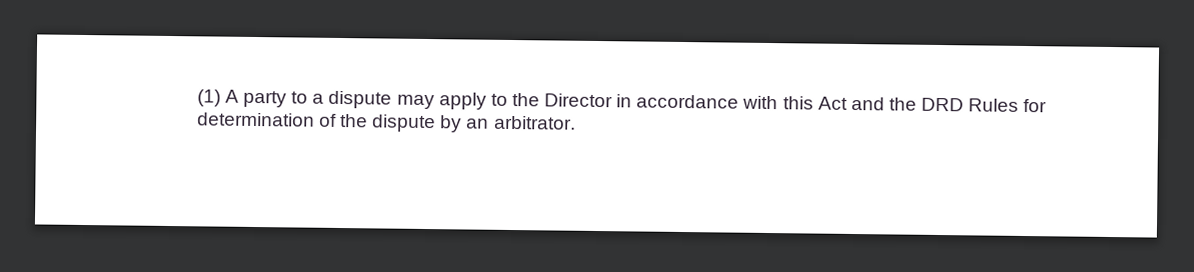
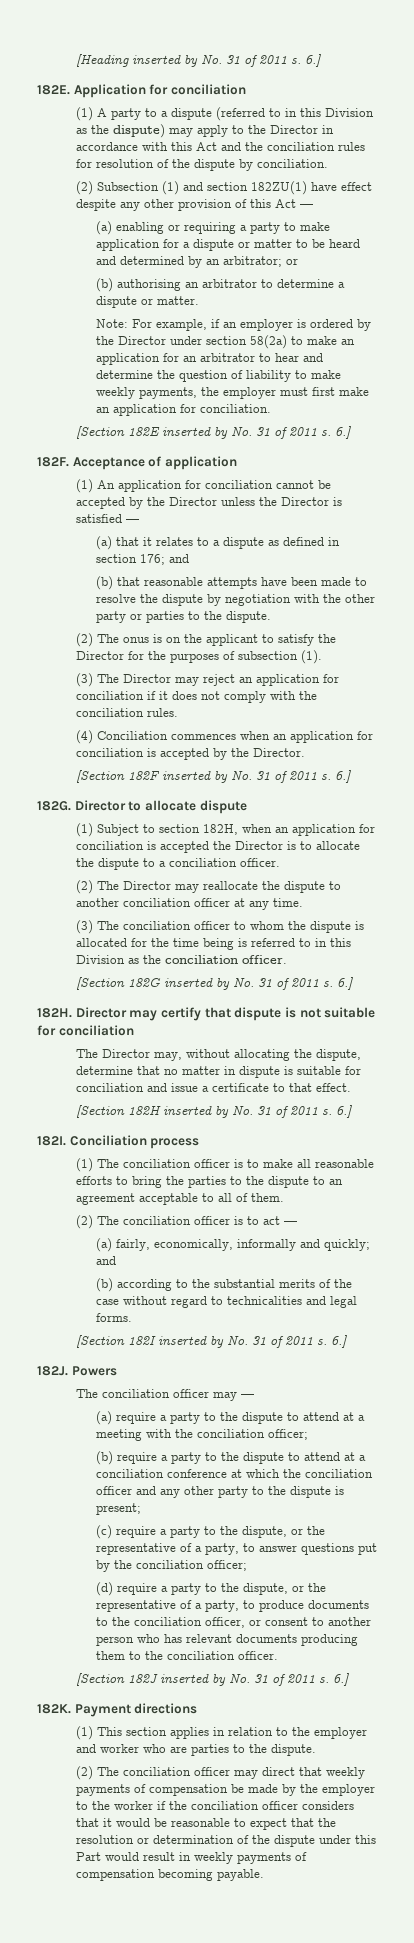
(196, 98) none -> [76,54,322,67] [37,84,246,98] [Heading inserted by No. 31 of 2011 s. 6.] // 182E. Application for conciliation //
(393, 99) none -> [216,107,375,121] [76,124,166,138] (referred to in this Division as the dispute)
[921,97,1048,113] [196,112,576,133] DRD Rules for determination of the dispute by an arbitrator. -> [267,142,366,151] [76,159,329,171] [76,181,373,195] [76,199,314,211] [95,221,330,235] [95,239,360,251] [95,256,298,268] [95,278,345,292] [95,296,199,308] [95,319,371,331] [95,335,355,349] [95,353,323,365] [95,370,341,382] [95,387,369,399] [95,404,271,416] [76,426,352,439] [37,456,237,470] [76,479,332,493] [76,497,343,509] [76,514,140,523] [95,536,340,550] [95,554,189,565] [95,576,367,590] [95,594,375,606] [95,611,271,623] [76,633,337,647] [76,650,323,664] [76,673,340,687] [76,691,318,703] [76,708,179,717] [76,730,374,744] [76,748,306,760] [76,770,352,783] [37,800,247,814] [76,823,376,837] [76,841,361,853] [76,858,281,870] [76,880,342,894] [76,898,304,910] [76,920,365,934] [76,938,352,950] [76,955,288,964] [76,977,354,990] [37,1007,376,1021] [37,1025,134,1036] [76,1049,362,1061] [76,1066,362,1078] [76,1083,352,1092] [76,1105,353,1118] [37,1135,200,1149] [76,1158,375,1172] [76,1176,344,1188] [76,1193,285,1205] [76,1215,298,1229] [95,1238,370,1252] [95,1256,116,1265] [95,1278,352,1292] [95,1296,357,1308] [95,1313,132,1322] [76,1335,348,1348] [37,1366,117,1376] [76,1389,255,1401] [95,1411,365,1425] [95,1429,308,1441] [95,1451,366,1465] [95,1469,373,1478] [95,1486,344,1498] [95,1503,141,1515] [95,1525,325,1539] [95,1543,377,1555] [95,1560,247,1572] [95,1582,326,1596] [95,1600,369,1612] [95,1617,371,1628] [95,1634,358,1646] [95,1651,278,1660] [76,1673,350,1686] [37,1703,198,1717] [76,1726,368,1740] [76,1744,317,1756] [76,1766,366,1780] [76,1784,376,1796] [76,1801,355,1810] [76,1818,337,1830] [76,1835,377,1847] [76,1852,308,1864] [76,1869,265,1881] conciliation rules for resolution of the dispute by conciliation. // (2) Subsection (1) and section 182ZU(1) have effect despite any other provision of this Act — // (a) enabling or requiring a party to make application for a dispute or matter to be heard and determined by an arbitrator; or // (b) authorising an arbitrator to determine a dispute or matter. // Note: For example, if an employer is ordered by the Director under section 58(2a) to make an application for an arbitrator to hear and determine the question of liability to make weekly payments, the employer must first make an application for conciliation. // [Section 182E inserted by No. 31 of 2011 s. 6.] // 182F. Acceptance of application // (1) An application for conciliation cannot be accepted by the Director unless the Director is satisfied — // (a) that it relates to a dispute as defined in section 176; and // (b) that reasonable attempts have been made to resolve the dispute by negotiation with the other party or parties to the dispute. // (2) The onus is on the applicant to satisfy the Director for the purposes of subsection (1). // (3) The Director may reject an application for conciliation if it does not comply with the conciliation rules. // (4) Conciliation commences when an application for conciliation is accepted by the Director. // [Section 182F inserted by No. 31 of 2011 s. 6.] // 182G. Director to allocate dispute // (1) Subject to section 182H, when an application for conciliation is accepted the Director is to allocate the dispute to a conciliation officer. // (2) The Director may reallocate the dispute to another conciliation officer at any time. // (3) The conciliation officer to whom the dispute is allocated for the time being is referred to in this Division as the conciliation officer. // [Section 182G inserted by No. 31 of 2011 s. 6.] // 182H. Director may certify that dispute is not suitable for conciliation // The Director may, without allocating the dispute, determine that no matter in dispute is suitable for conciliation and issue a certificate to that effect. // [Section 182H inserted by No. 31 of 2011 s. 6.] // 182I. Conciliation process // (1) The conciliation officer is to make all reasonable efforts to bring the parties to the dispute to an agreement acceptable to all of them. // (2) The conciliation officer is to act — // (a) fairly, economically, informally and quickly; and // (b) according to the substantial merits of the case without regard to technicalities and legal forms. // [Section 182I inserted by No. 31 of 2011 s. 6.] // 182J. Powers // The conciliation officer may — // (a) require a party to the dispute to attend at a meeting with the conciliation officer; // (b) require a party to the dispute to attend at a conciliation conference at which the conciliation officer and any other party to the dispute is present; // (c) require a party to the dispute, or the representative of a party, to answer questions put by the conciliation officer; // (d) require a party to the dispute, or the representative of a party, to produce documents to the conciliation officer, or consent to another person who has relevant documents producing them to the conciliation officer. // [Section 182J inserted by No. 31 of 2011 s. 6.] // 182K. Payment directions // (1) This section applies in relation to the employer and worker who are parties to the dispute. // (2) The conciliation officer may direct that weekly payments of compensation be made by the employer to the worker if the conciliation officer considers that it would be reasonable to expect that the resolution or determination of the dispute under this Part would result in weekly payments of compensation becoming payable.

